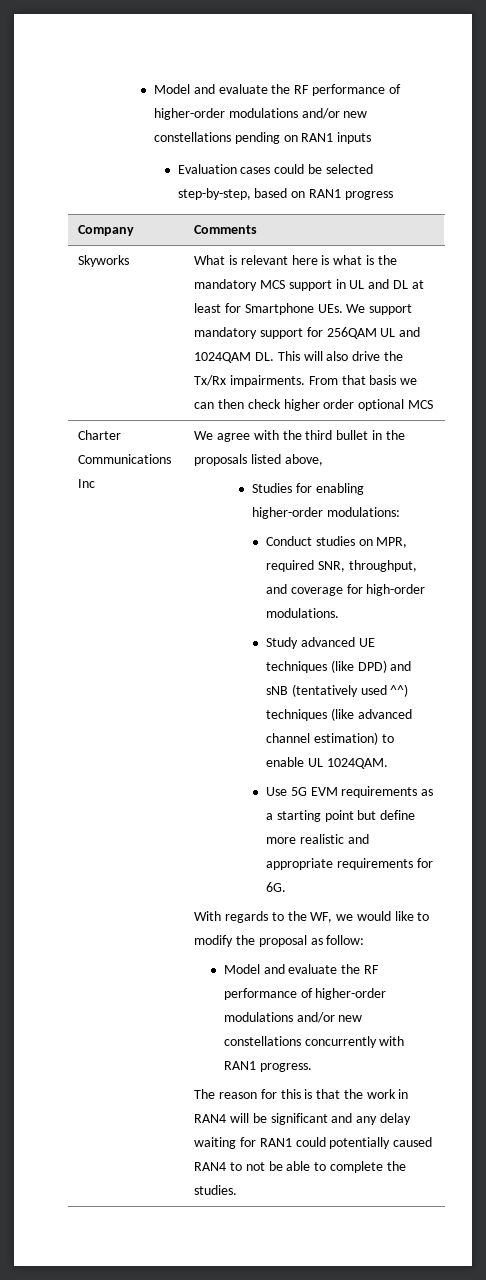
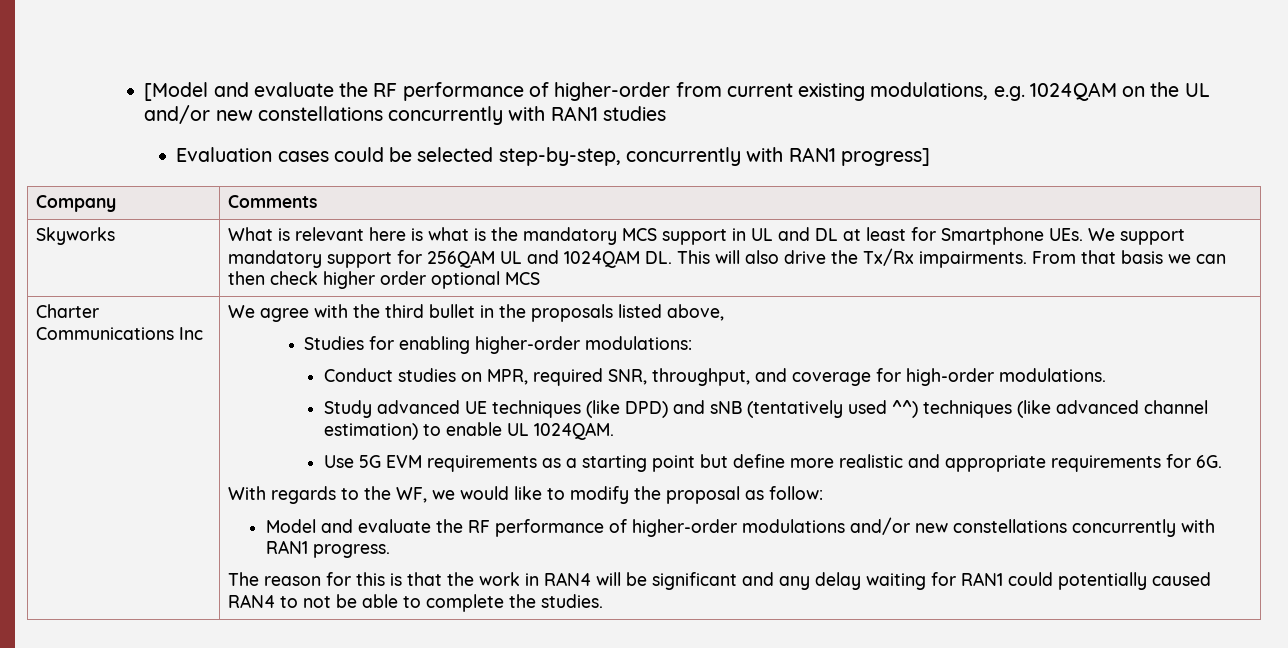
[153,84,401,96] [153,108,368,120] [153,132,372,144] Model and evaluate the RF performance of higher-order modulations and/or new constellations pending on RAN1 inputs -> [144,82,1210,101] [144,105,667,125] [Model and evaluate the RF performance of higher-order from current existing modulations, e.g. 1024QAM on the UL and/or new constellations concurrently with RAN1 studies
[254,188,393,200] based on RAN1 progress -> [626,147,930,166] concurrently with RAN1 progress]

